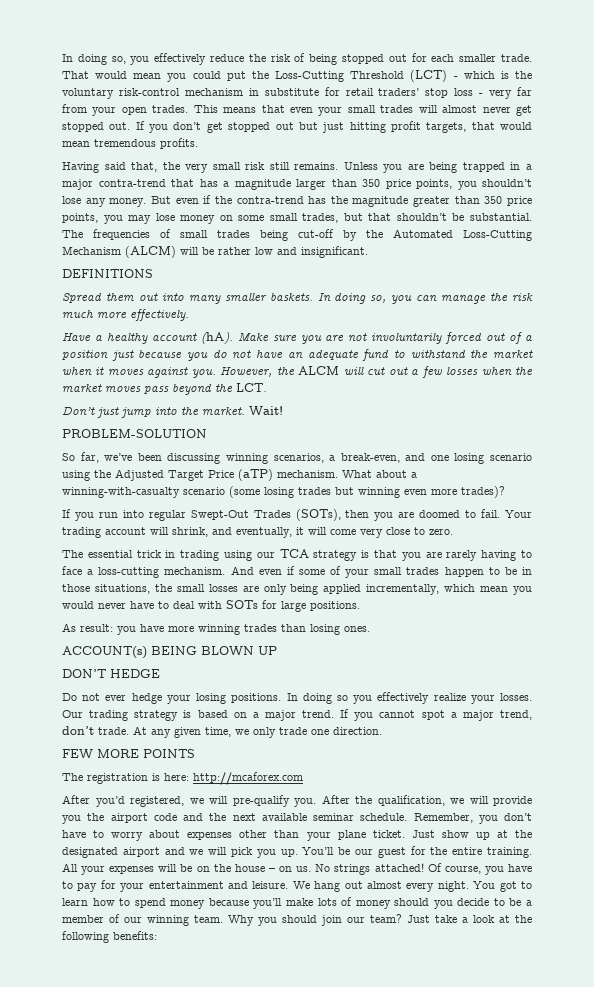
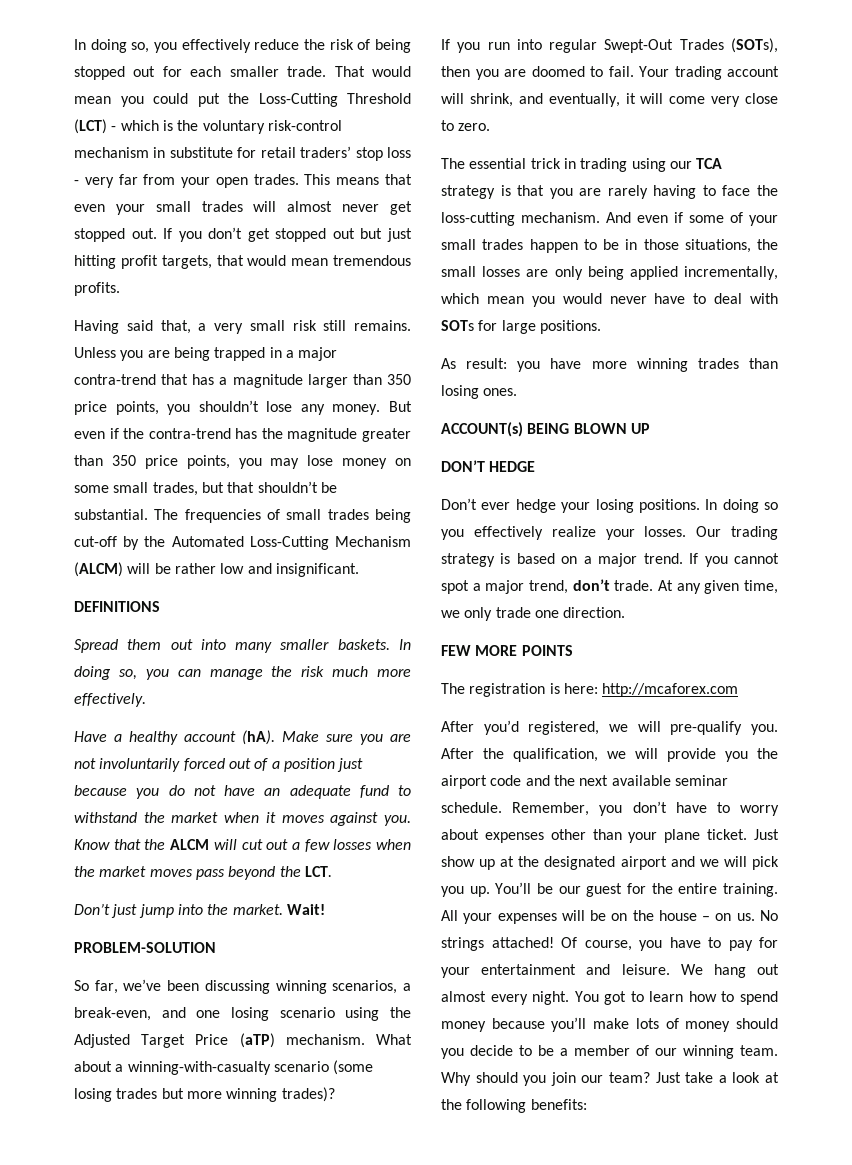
[162,162,180,170] the -> [198,323,207,331] a
[220,367,273,377] However, -> [74,839,141,850] Know that
[358,487,457,498] winning even more -> [186,1088,278,1102] more winning
[87,569,94,575] a -> [757,185,778,196] the
[62,693,101,701] Do not -> [441,498,477,510] Don’t
[258,915,317,926] you should -> [475,1072,547,1086] should you

